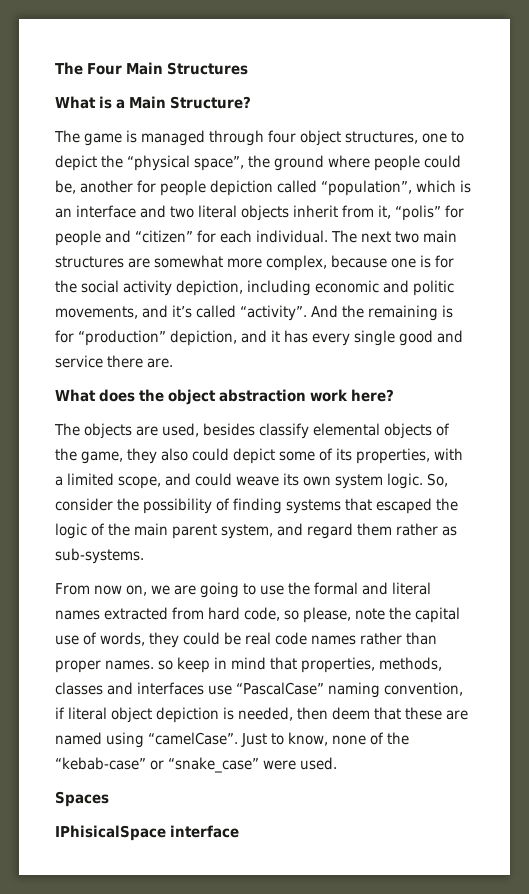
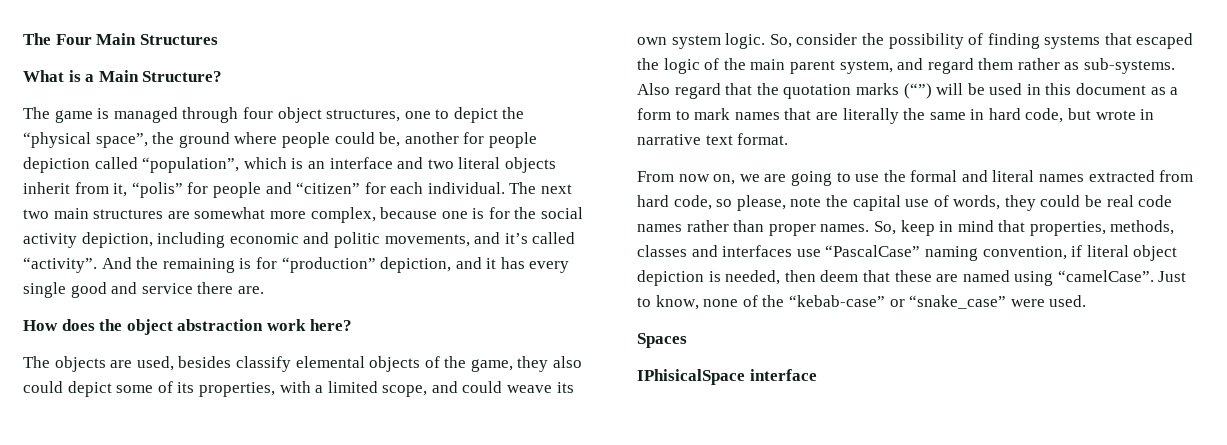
[55,389,96,402] What -> [23,320,58,331] How
(144, 556) none -> [637,83,1179,99] [637,108,1155,124] [637,133,789,145] Also regard that the quotation marks (“”) will be used in this document as a form to mark names that are literally the same in hard code, but wrote in narrative text format.
[158,660,173,670] so -> [873,221,896,235] So,

